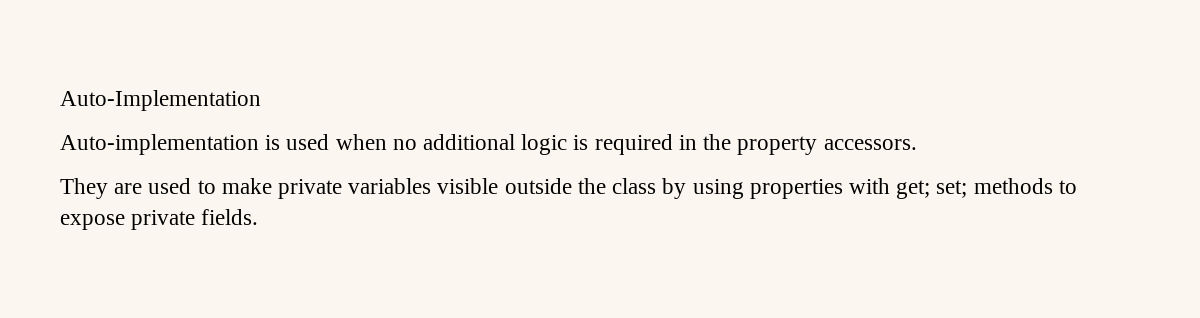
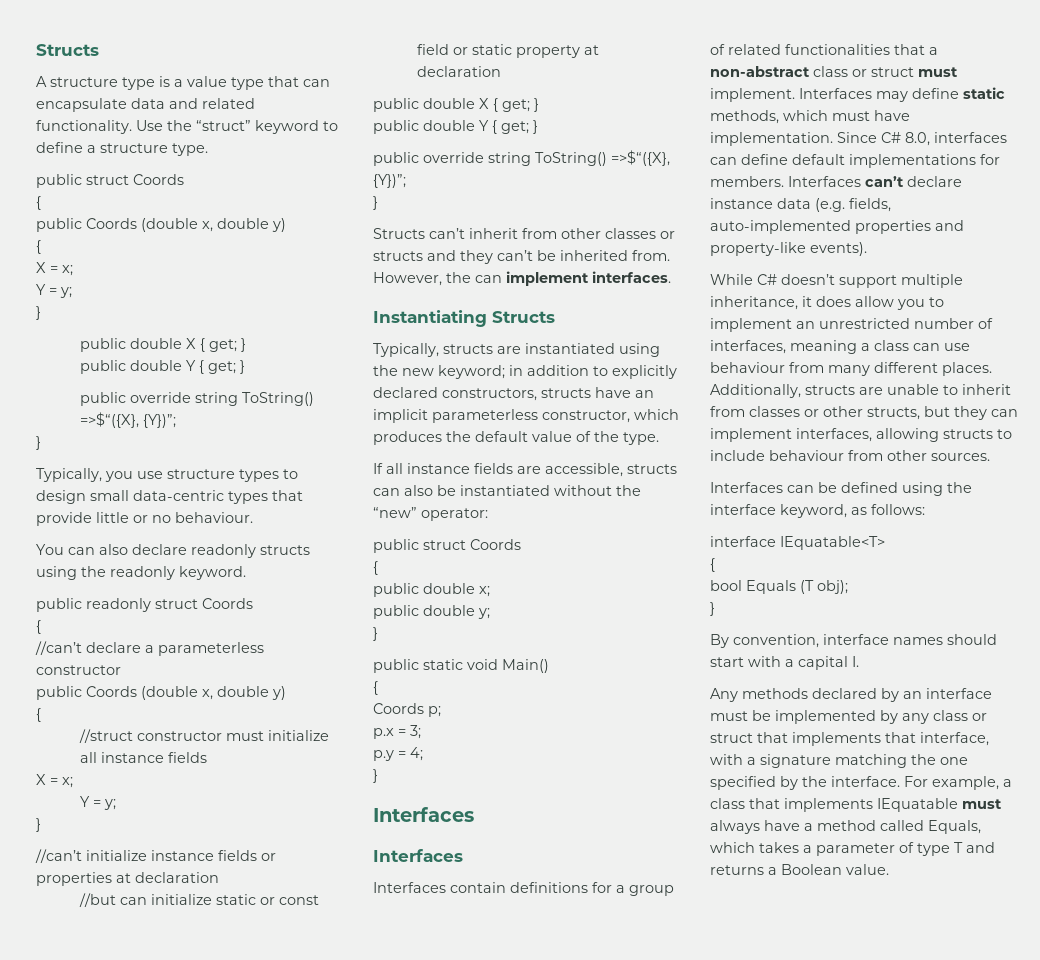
[60,90,261,111] [60,134,917,155] [60,178,1077,199] [60,209,259,230] Auto-Implementation // Auto-implementation is used when no additional logic is required in the property accessors. // They are used to make private variables visible outside the class by using properties with get; set; methods to expose private fields. -> [36,44,99,56] [36,76,330,90] [36,98,255,112] [36,120,338,134] [36,142,208,156] [36,174,184,188] [36,196,41,210] [36,218,286,232] [36,240,41,254] [36,262,73,276] [36,284,72,298] [36,306,41,320] [79,338,246,352] [79,360,245,374] [79,392,314,406] [79,412,176,428] [36,436,41,450] [36,468,298,482] [36,490,303,504] [36,512,253,526] [36,544,310,558] [36,566,246,580] [36,598,253,612] [36,620,41,634] [35,641,264,656] [36,665,121,675] [36,686,286,700] [36,708,41,722] [78,729,329,743] [79,752,207,763] [36,774,73,788] [79,796,116,810] [36,818,41,832] [35,849,276,863] [36,872,219,886] [78,893,319,907] [416,44,599,58] [416,66,501,77] [373,98,539,112] [373,120,538,134] [373,150,670,166] [373,174,406,188] [373,196,378,210] [373,228,675,239] [373,250,670,264] [373,271,671,286] [373,310,555,327] [373,343,660,357] [373,365,677,379] [373,387,654,401] [373,409,679,423] [373,431,659,445] [373,463,677,477] [373,485,641,496] [373,507,488,521] [373,539,521,553] [373,561,378,575] [373,583,490,597] [373,605,490,619] [373,627,378,641] [373,659,549,673] [373,681,378,695] [373,703,441,717] [373,725,421,739] [373,747,423,761] [373,769,378,783] [373,807,474,822] [373,849,463,862] [373,882,674,896] [710,44,938,55] [710,66,958,77] [710,87,1005,102] [710,110,910,124] [710,132,1007,146] [710,154,1000,168] [710,176,962,187] [710,198,891,212] [710,220,964,234] [710,242,867,256] [710,274,963,288] [710,296,944,310] [710,318,993,332] [710,340,970,354] [710,362,992,376] [710,384,1011,398] [710,406,1018,420] [710,428,1012,442] [710,450,990,461] [710,482,972,496] [710,504,925,518] [710,536,885,550] [710,558,715,572] [710,580,848,594] [710,602,715,616] [710,634,997,648] [710,656,859,670] [710,688,992,702] [710,710,987,724] [710,732,989,746] [710,754,968,768] [710,776,1012,790] [710,798,1002,812] [710,820,981,834] [710,842,995,856] [710,864,889,875] Structs // A structure type is a value type that can encapsulate data and related functionality. Use the “struct” keyword to define a structure type. // public struct Coords // { // public Coords (double x, double y) // { // X = x; // Y = y; // } // public double X { get; } // public double Y { get; } // public override string ToString() =>$“({X}, {Y})”; // } // Typically, you use structure types to design small data-centric types that provide little or no behaviour. // You can also declare readonly structs using the readonly keyword. // public readonly struct Coords // { // //can’t declare a parameterless constructor // public Coords (double x, double y) // { // //struct constructor must initialize all instance fields // X = x; // Y = y; // } // //can’t initialize instance fields or properties at declaration // //but can initialize static or const field or static property at declaration // public double X { get; } // public double Y { get; } // public override string ToString() =>$“({X}, {Y})”; // } // Structs can’t inherit from other classes or structs and they can’t be inherited from. However, the can implement interfaces. // Instantiating Structs // Typically, structs are instantiated using the new keyword; in addition to explicitly declared constructors, structs have an implicit parameterless constructor, which produces the default value of the type. // If all instance fields are accessible, structs can also be instantiated without the “new” operator: // public struct Coords // { // public double x; // public double y; // } // public static void Main() // { // Coords p; // p.x = 3; // p.y = 4; // } // Interfaces // Interfaces // Interfaces contain definitions for a group of related functionalities that a non-abstract class or struct must implement. Interfaces may define static methods, which must have implementation. Since C# 8.0, interfaces can define default implementations for members. Interfaces can’t declare instance data (e.g. fields, auto-implemented properties and property-like events). // While C# doesn’t support multiple inheritance, it does allow you to implement an unrestricted number of interfaces, meaning a class can use behaviour from many different places. Additionally, structs are unable to inherit from classes or other structs, but they can implement interfaces, allowing structs to include behaviour from other sources. // Interfaces can be defined using the interface keyword, as follows: // interface IEquatable<T> // { // bool Equals (T obj); // } // By convention, interface names should start with a capital I. // Any methods declared by an interface must be implemented by any class or struct that implements that interface, with a signature matching the one specified by the interface. For example, a class that implements IEquatable must always have a method called Equals, which takes a parameter of type T and returns a Boolean value.

